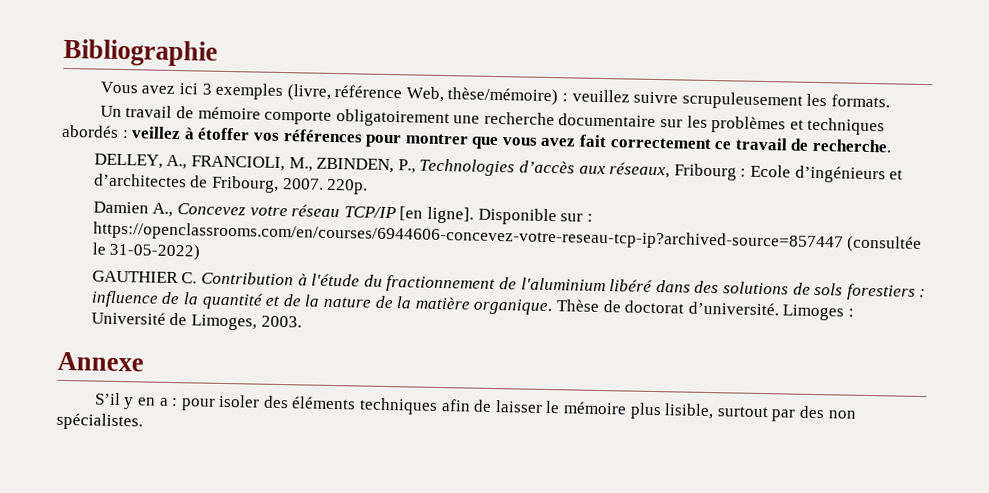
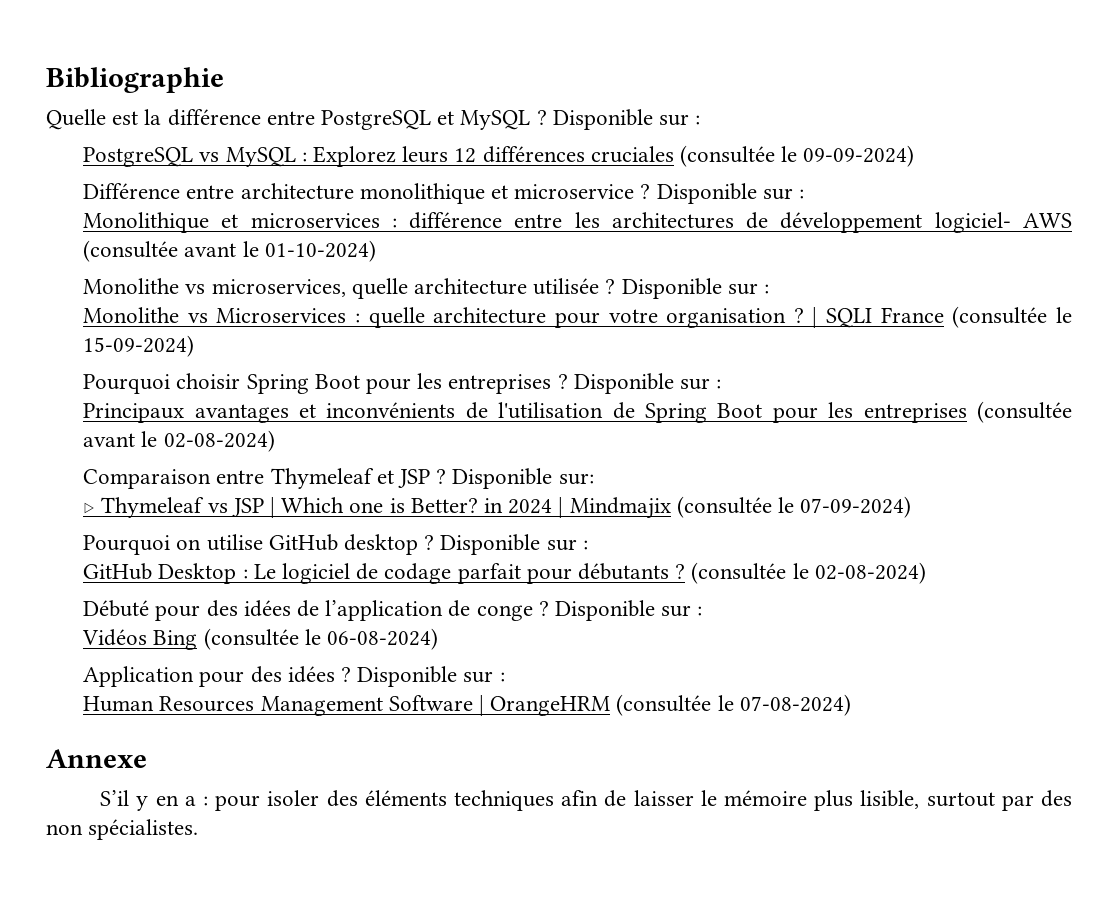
[99,81,890,110] [99,105,886,136] [61,124,893,153] [93,153,904,184] [93,173,369,195] [92,201,593,226] [92,221,923,253] [91,242,201,261] [91,270,927,301] [90,290,854,321] [90,311,302,331] Vous avez ici 3 exemples (livre, référence Web, thèse/mémoire) : veuillez suivre scrupuleusement les formats. // Un travail de mémoire comporte obligatoirement une recherche documentaire sur les problèmes et techniques abordés : veillez à étoffer vos références pour montrer que vous avez fait correctement ce travail de recherche. // DELLEY, A., FRANCIOLI, M., ZBINDEN, P., Technologies d’accès aux réseaux, Fribourg : Ecole d’ingénieurs et d’architectes de Fribourg, 2007. 220p. // Damien A., Concevez votre réseau TCP/IP [en ligne]. Disponible sur : https://openclassrooms.com/en/courses/6944606-concevez-votre-reseau-tcp-ip?archived-source=857447 (consultée le 31-05-2022) // GAUTHIER C. Contribution à l'étude du fractionnement de l'aluminium libéré dans des solutions de sols forestiers : influence de la quantité et de la nature de la matière organique. Thèse de doctorat d’université. Limoges : Université de Limoges, 2003. -> [46,109,701,130] [83,145,915,167] [83,183,805,204] [83,212,1072,233] [83,240,376,262] [83,278,770,299] [83,306,1072,328] [83,335,195,357] [83,373,722,394] [83,401,1073,423] [83,430,275,452] [83,468,594,489] [83,496,912,519] [83,534,588,555] [83,562,926,584] [83,600,703,621] [82,628,439,650] [83,666,505,687] [83,694,851,716] Quelle est la différence entre PostgreSQL et MySQL ? Disponible sur : // PostgreSQL vs MySQL : Explorez leurs 12 différences cruciales (consultée le 09-09-2024) // Différence entre architecture monolithique et microservice ? Disponible sur : // Monolithique et microservices : différence entre les architectures de développement logiciel- AWS (consultée avant le 01-10-2024) // Monolithe vs microservices, quelle architecture utilisée ? Disponible sur : // Monolithe vs Microservices : quelle architecture pour votre organisation ? | SQLI France (consultée le 15-09-2024) // Pourquoi choisir Spring Boot pour les entreprises ? Disponible sur : // Principaux avantages et inconvénients de l'utilisation de Spring Boot pour les entreprises (consultée avant le 02-08-2024) // Comparaison entre Thymeleaf et JSP ? Disponible sur: // ▷ Thymeleaf vs JSP | Which one is Better? in 2024 | Mindmajix (consultée le 07-09-2024) // Pourquoi on utilise GitHub desktop ? Disponible sur : // GitHub Desktop : Le logiciel de codage parfait pour débutants ? (consultée le 02-08-2024) // Débuté pour des idées de l’application de conge ? Disponible sur : // Vidéos Bing (consultée le 06-08-2024) // Application pour des idées ? Disponible sur : // Human Resources Management Software | OrangeHRM (consultée le 07-08-2024)

